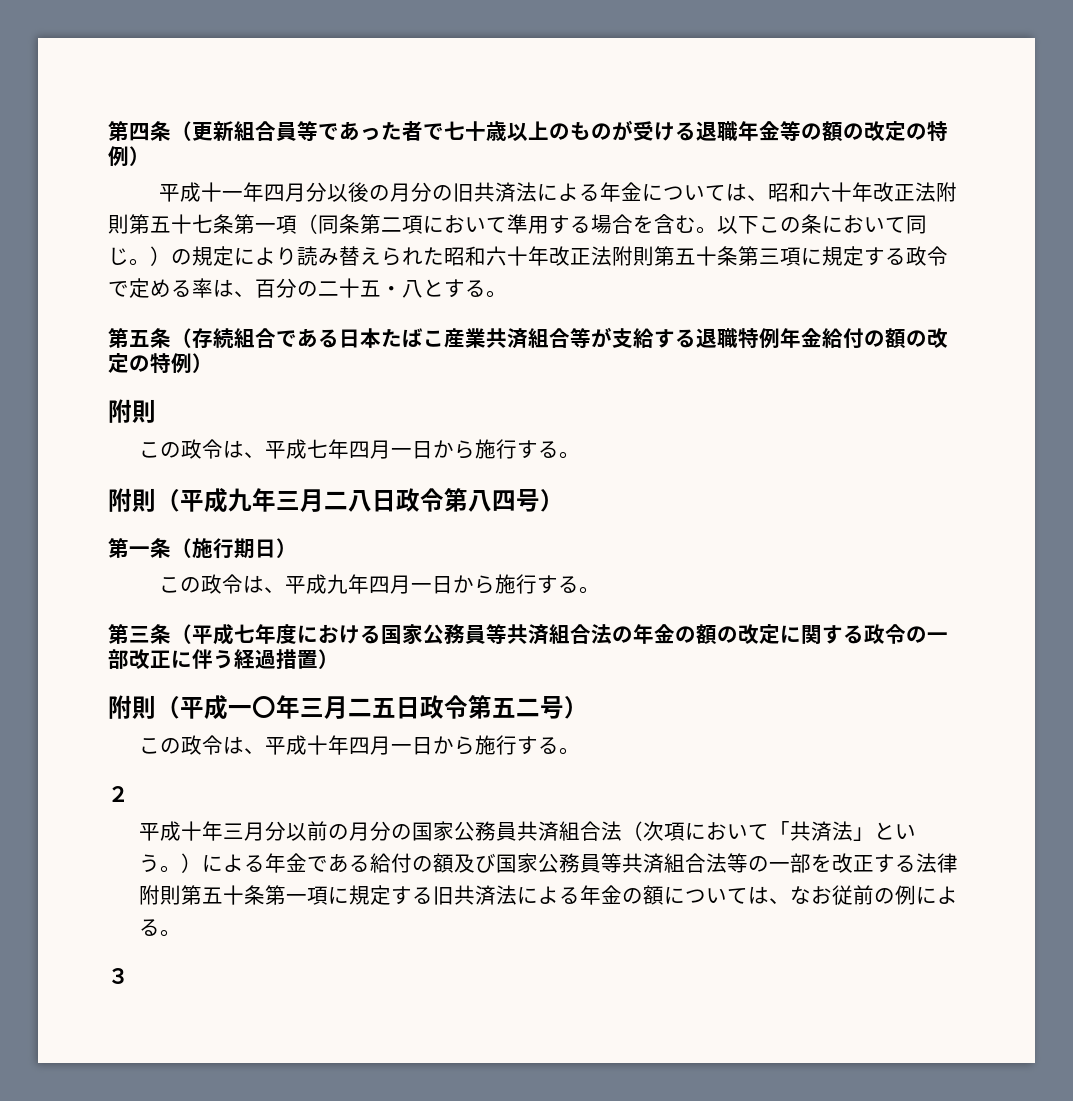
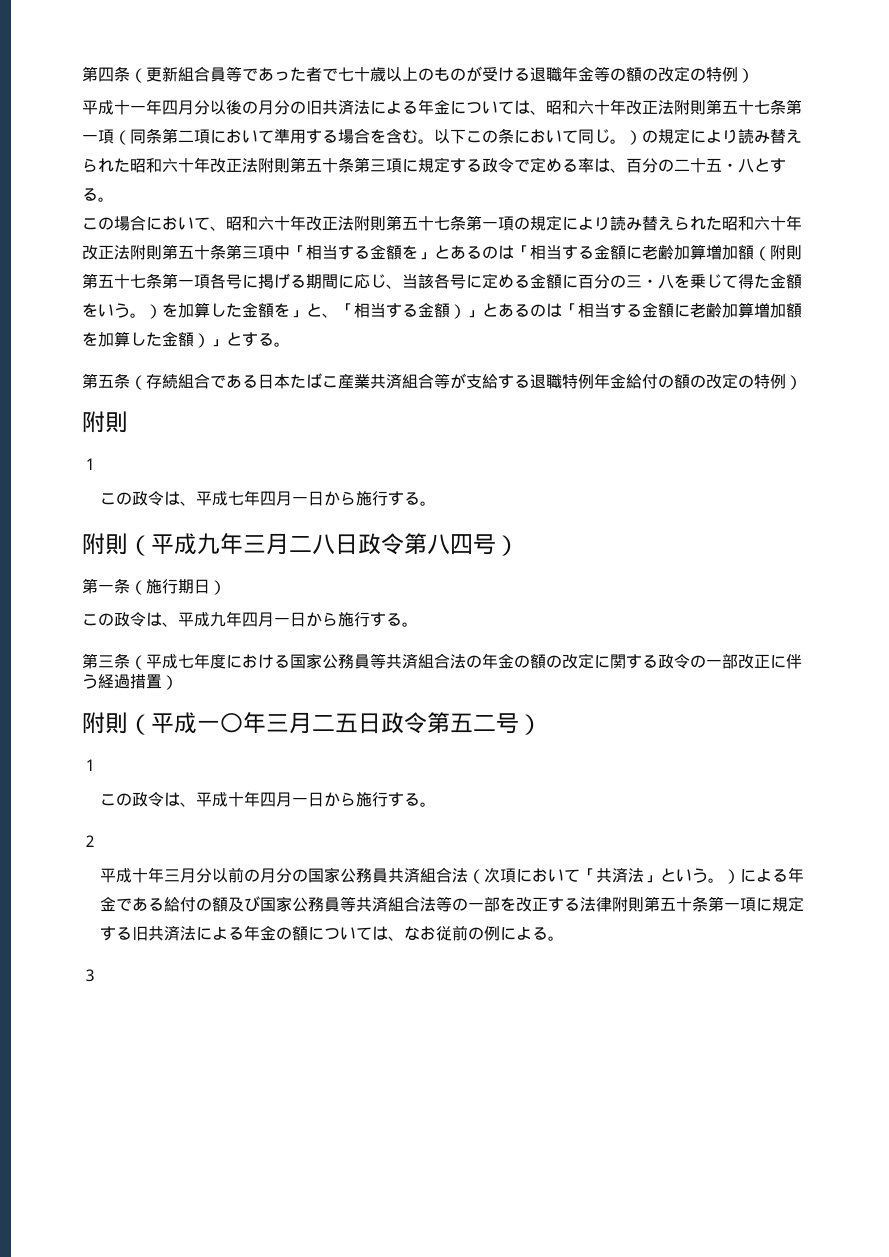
(507, 294) none -> [82,215,802,231] [82,244,802,261] [82,273,802,289] [82,302,802,319] [82,331,290,348] // この場合において、昭和六十年改正法附則第五十七条第一項の規定により読み替えられた昭和六十年改正法附則第五十条第三項中「相当する金額を」とあるのは「相当する金額に老齢加算増加額（附則第五十七条第一項各号に掲げる期間に応じ、当該各号に定める金額に百分の三・八を乗じて得た金額をいう。）を加算した金額を」と、「相当する金額）」とあるのは「相当する金額に老齢加算増加額を加算した金額）」とする。
(156, 411) none -> [82,458,98,470] // １
(588, 707) none -> [82,759,98,771] // １

